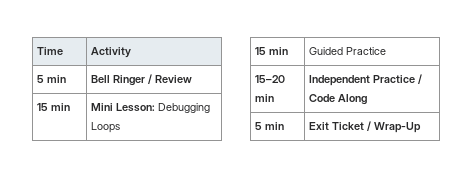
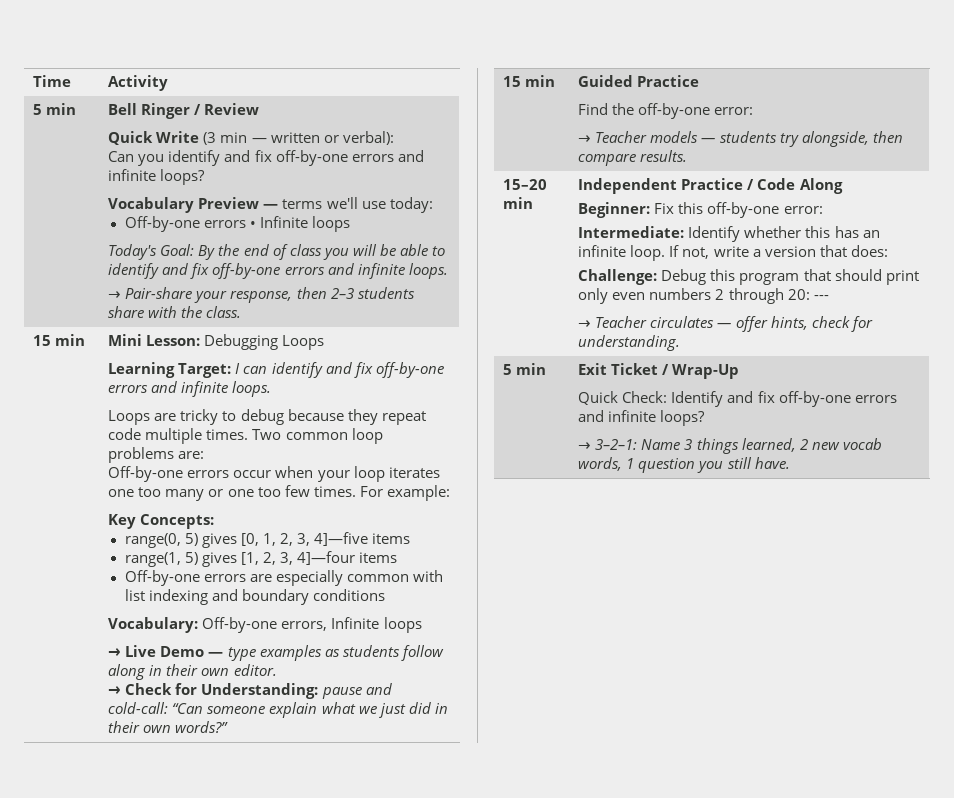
(193, 79) none -> [108,131,394,145] [108,150,424,166] [108,169,206,185] [108,197,433,213] [124,216,351,232] [108,244,445,260] [108,263,448,279] [108,287,415,303] [108,306,242,318] // Quick Write (3 min — written or verbal): // Can you identify and fix off-by-one errors and infinite loops? // Vocabulary Preview — terms we'll use today: // Off-by-one errors • Infinite loops // Today's Goal: By the end of class you will be able to identify and fix off-by-one errors and infinite loops. // → Pair-share your response, then 2–3 students share with the class.
[255,47,289,55] [309,47,387,55] // 15 min | Guided Practice -> [108,362,444,378] [108,381,272,397] [108,409,426,425] [108,428,383,444] [108,447,205,463] [108,466,440,482] [108,485,450,501] [108,514,215,529] [124,532,411,548] [124,551,398,567] [124,570,444,586] [124,589,386,605] [108,617,422,633] [108,645,444,661] [108,664,277,680] [108,683,392,699] [108,702,448,718] [108,721,229,733] [503,75,556,87] [578,75,700,87] [578,103,754,119] [578,131,903,147] [578,150,688,166] // Learning Target: I can identify and fix off-by-one errors and infinite loops. // Loops are tricky to debug because they repeat code multiple times. Two common loop problems are: // Off-by-one errors occur when your loop iterates one too many or one too few times. For example: // Key Concepts: // range(0, 5) gives [0, 1, 2, 3, 4]—five items // range(1, 5) gives [1, 2, 3, 4]—four items // Off-by-one errors are especially common with list indexing and boundary conditions // Vocabulary: Off-by-one errors, Infinite loops // → Live Demo — type examples as students follow along in their own editor. // → Check for Understanding: pause and cold-call: “Can someone explain what we just did in their own words?” // 15 min | Guided Practice // Find the off-by-one error: // → Teacher models — students try alongside, then compare results.
(368, 99) none -> [578,202,823,218] [578,226,880,242] [578,245,888,261] [578,269,919,285] [578,288,829,304] [578,316,873,332] [578,335,681,351] // Beginner: Fix this off-by-one error: // Intermediate: Identify whether this has an infinite loop. If not, write a version that does: // Challenge: Debug this program that should print only even numbers 2 through 20: --- // → Teacher circulates — offer hints, check for understanding.
(422, 127) none -> [578,391,897,407] [578,410,706,426] [578,438,882,454] [578,457,790,473] // Quick Check: Identify and fix off-by-one errors and infinite loops? // → 3–2–1: Name 3 things learned, 2 new vocab words, 1 question you still have.

